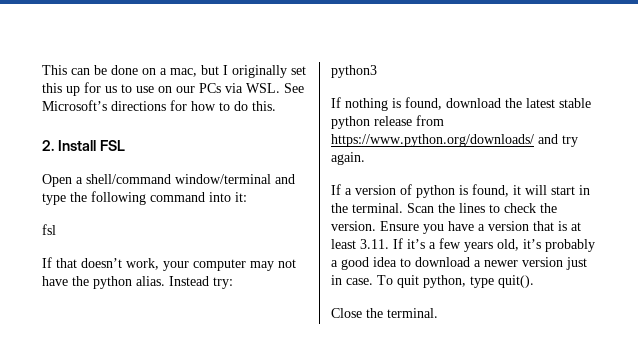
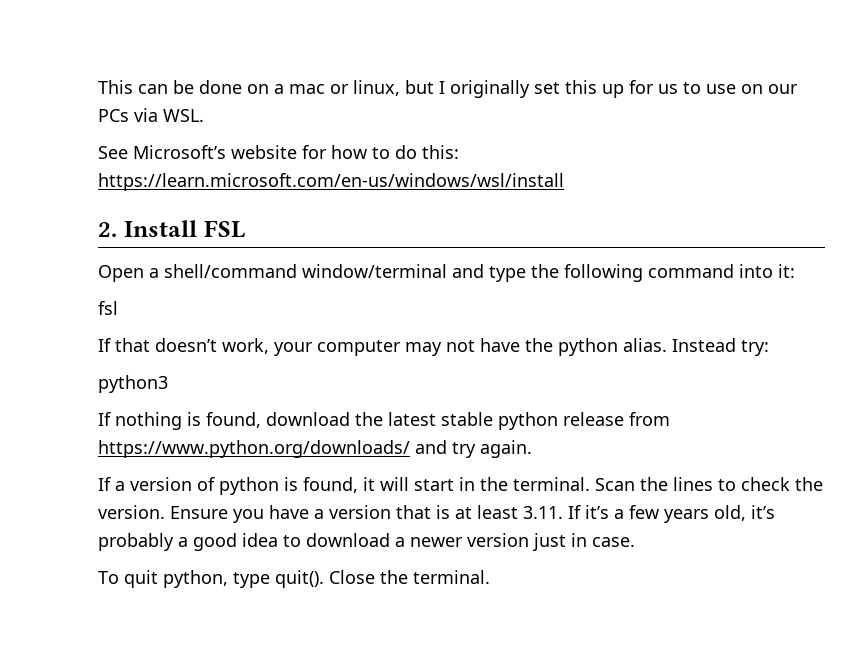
[170,68,197,77] mac, -> [289,80,400,96] mac or linux,
(280, 88) none -> (204, 115) //
[111,101,166,111] directions -> [231,145,297,159] website
[252,101,276,111] this. -> [422,145,459,159] [98,173,564,191] this: https://learn.microsoft.com/en-us/windows/wsl/install
(373, 281) none -> (635, 542) //
(534, 281) // -> (324, 579) none

